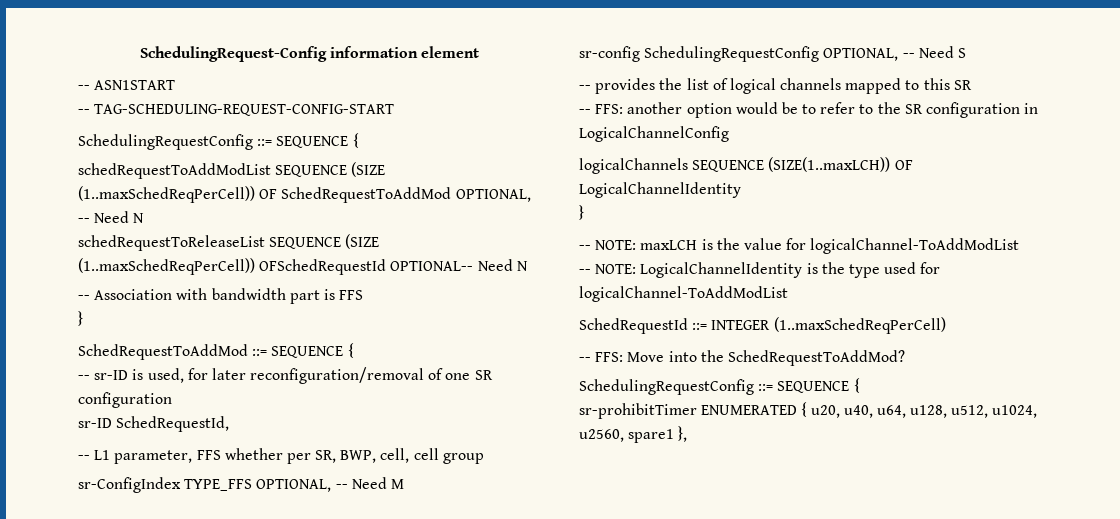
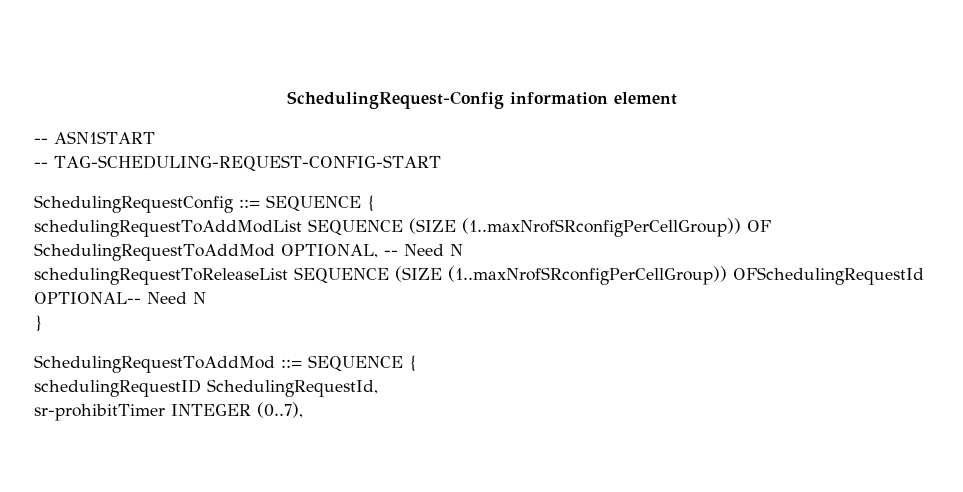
[78,162,386,179] [78,186,452,203] schedRequestToAddModList SEQUENCE (SIZE (1..maxSchedReqPerCell)) OF SchedRequestToAddMod -> [34,218,771,237] [34,243,275,261] schedulingRequestToAddModList SEQUENCE (SIZE (1..maxNrofSRconfigPerCellGroup)) OF SchedulingRequestToAddMod
[78,234,380,251] [78,258,387,275] schedRequestToReleaseList SEQUENCE (SIZE (1..maxSchedReqPerCell)) OFSchedRequestId -> [34,266,924,285] schedulingRequestToReleaseList SEQUENCE (SIZE (1..maxNrofSRconfigPerCellGroup)) OFSchedulingRequestId
[78,288,364,304] [78,311,83,326] [78,343,354,360] [78,367,493,384] [78,392,172,408] [78,416,230,432] [78,448,484,464] [78,477,404,493] [579,46,966,62] [579,78,972,94] [579,102,1039,118] [579,126,729,142] [579,157,913,174] [579,182,741,198] [579,205,584,220] [579,238,1020,254] [579,262,941,278] [579,286,788,302] [579,317,946,334] [579,350,905,366] [579,378,860,395] [579,402,1038,419] [579,426,688,443] // -- Association with bandwidth part is FFS // } // SchedRequestToAddMod ::= SEQUENCE { // -- sr-ID is used, for later reconfiguration/removal of one SR configuration // sr-ID SchedRequestId, // -- L1 parameter, FFS whether per SR, BWP, cell, cell group // sr-ConfigIndex TYPE_FFS OPTIONAL, -- Need M // sr-config SchedulingRequestConfig OPTIONAL, -- Need S // -- provides the list of logical channels mapped to this SR // -- FFS: another option would be to refer to the SR configuration in LogicalChannelConfig // logicalChannels SEQUENCE (SIZE(1..maxLCH)) OF LogicalChannelIdentity // } // -- NOTE: maxLCH is the value for logicalChannel-ToAddModList // -- NOTE: LogicalChannelIdentity is the type used for logicalChannel-ToAddModList // SchedRequestId ::= INTEGER (1..maxSchedReqPerCell) // -- FFS: Move into the SchedRequestToAddMod? // SchedulingRequestConfig ::= SEQUENCE { // sr-prohibitTimer ENUMERATED { u20, u40, u64, u128, u512, u1024, u2560, spare1 }, -> [34,315,43,332] [34,355,418,373] [34,379,378,397] [34,402,303,421] // } // SchedulingRequestToAddMod ::= SEQUENCE { // schedulingRequestID SchedulingRequestId, // sr-prohibitTimer INTEGER (0..7),

